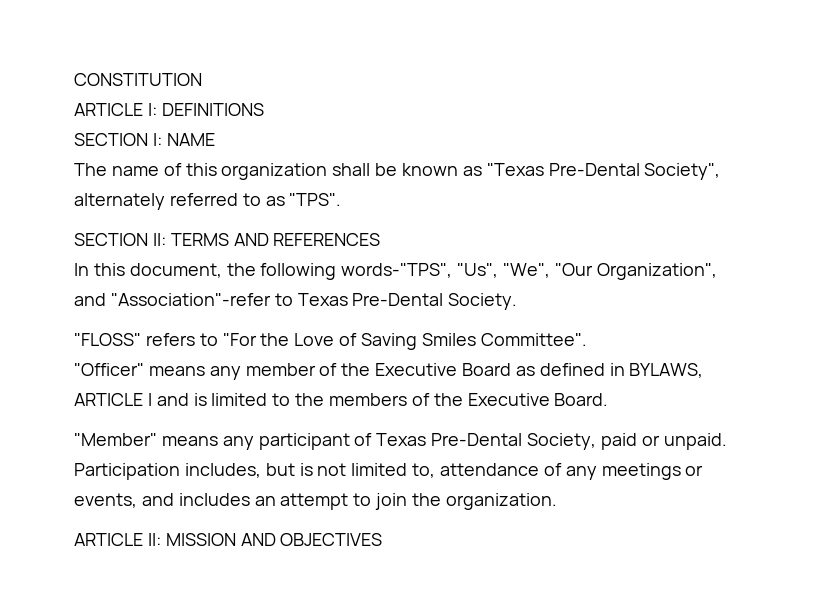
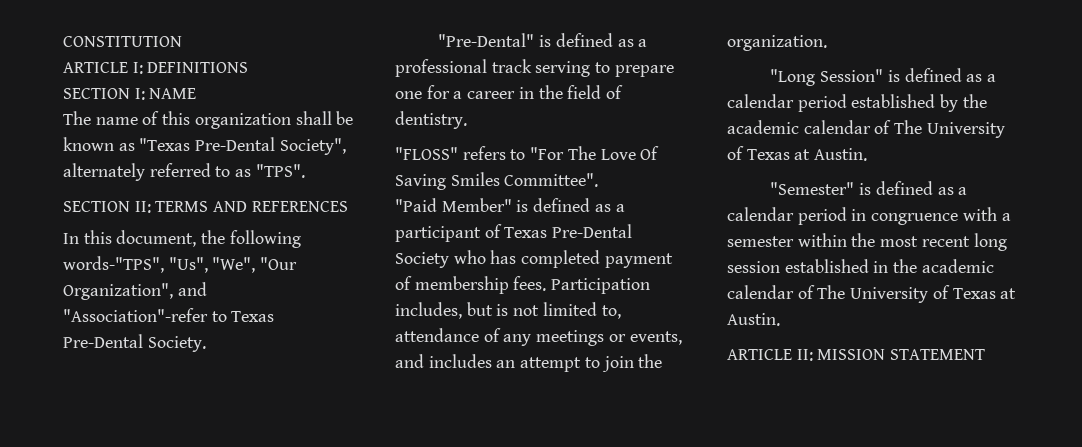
(518, 301) none -> [438,33,648,47] [395,59,674,77] [395,85,624,99] [395,111,467,129] // "Pre-Dental" is defined as a professional track serving to prepare one for a career in the field of dentistry.
[260,333,358,346] the Love of -> [567,146,660,160] The Love Of
[74,363,704,380] [74,393,609,406] [74,433,727,450] "Officer" means any member of the Executive Board as defined in BYLAWS, ARTICLE I and is limited to the members of the Executive Board. // "Member" means any participant of Texas Pre-Dental Society, paid or unpaid. -> [395,198,625,212] [395,224,633,242] [395,250,673,268] [395,276,547,294] "Paid Member" is defined as a participant of Texas Pre-Dental Society who has completed payment of membership fees.
(557, 501) none -> [770,68,996,86] [727,94,987,112] [727,120,1005,138] [727,146,868,161] [770,181,968,195] [727,207,1011,225] [727,233,1007,251] [727,259,994,273] [727,285,1017,303] [727,313,780,326] // "Long Session" is defined as a calendar period established by the academic calendar of The University of Texas at Austin. // "Semester" is defined as a calendar period in congruence with a semester within the most recent long session established in the academic calendar of The University of Texas at Austin.
[240,533,383,546] AND OBJECTIVES -> [890,349,986,360] STATEMENT

